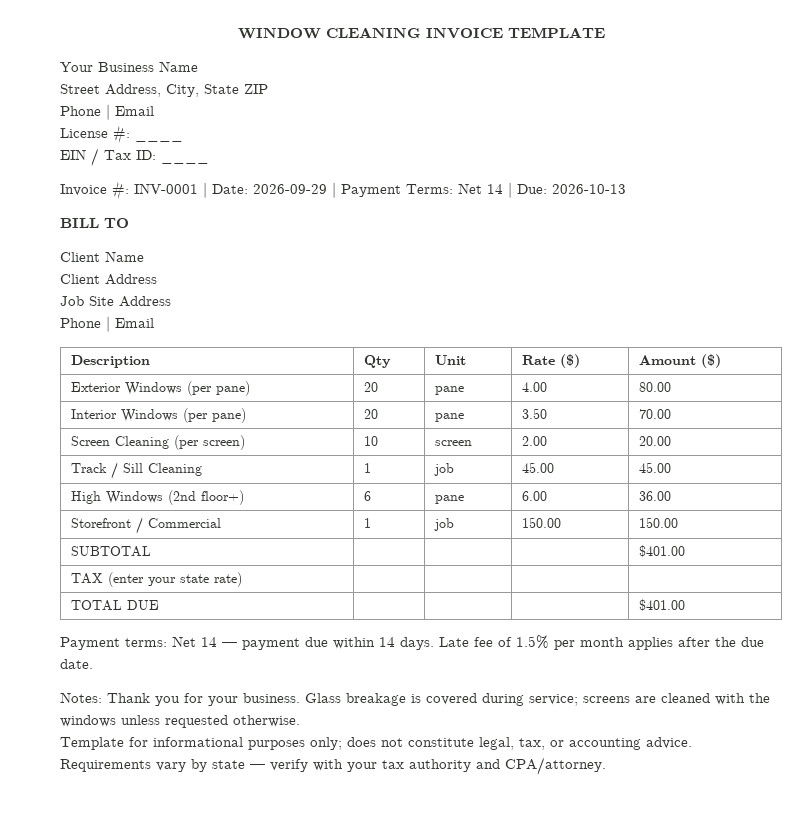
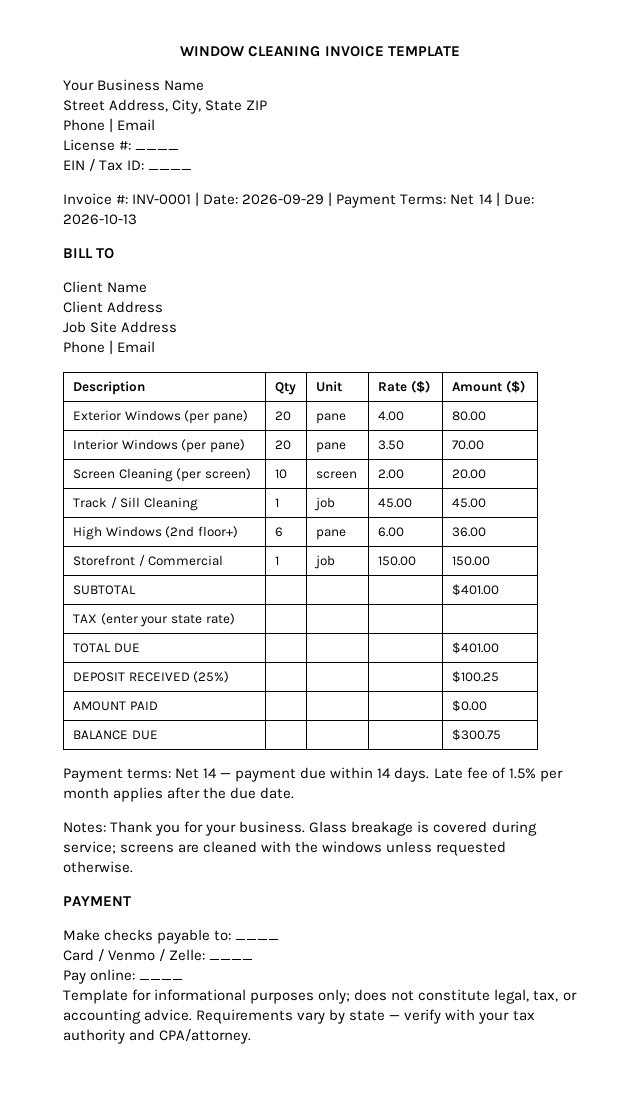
(685, 605) none -> [72,671,230,683] [451,671,499,683] [72,701,158,711] [451,700,487,712] [72,730,158,740] [451,729,501,741] // DEPOSIT RECEIVED (25%) | | | | $100.25 // AMOUNT PAID | | | | $0.00 // BALANCE DUE | | | | $300.75
(300, 721) none -> [63,896,131,906] [63,929,280,944] [63,949,254,962] [63,969,184,984] // PAYMENT // Make checks payable to: ____ // Card / Venmo / Zelle: ____ // Pay online: ____

